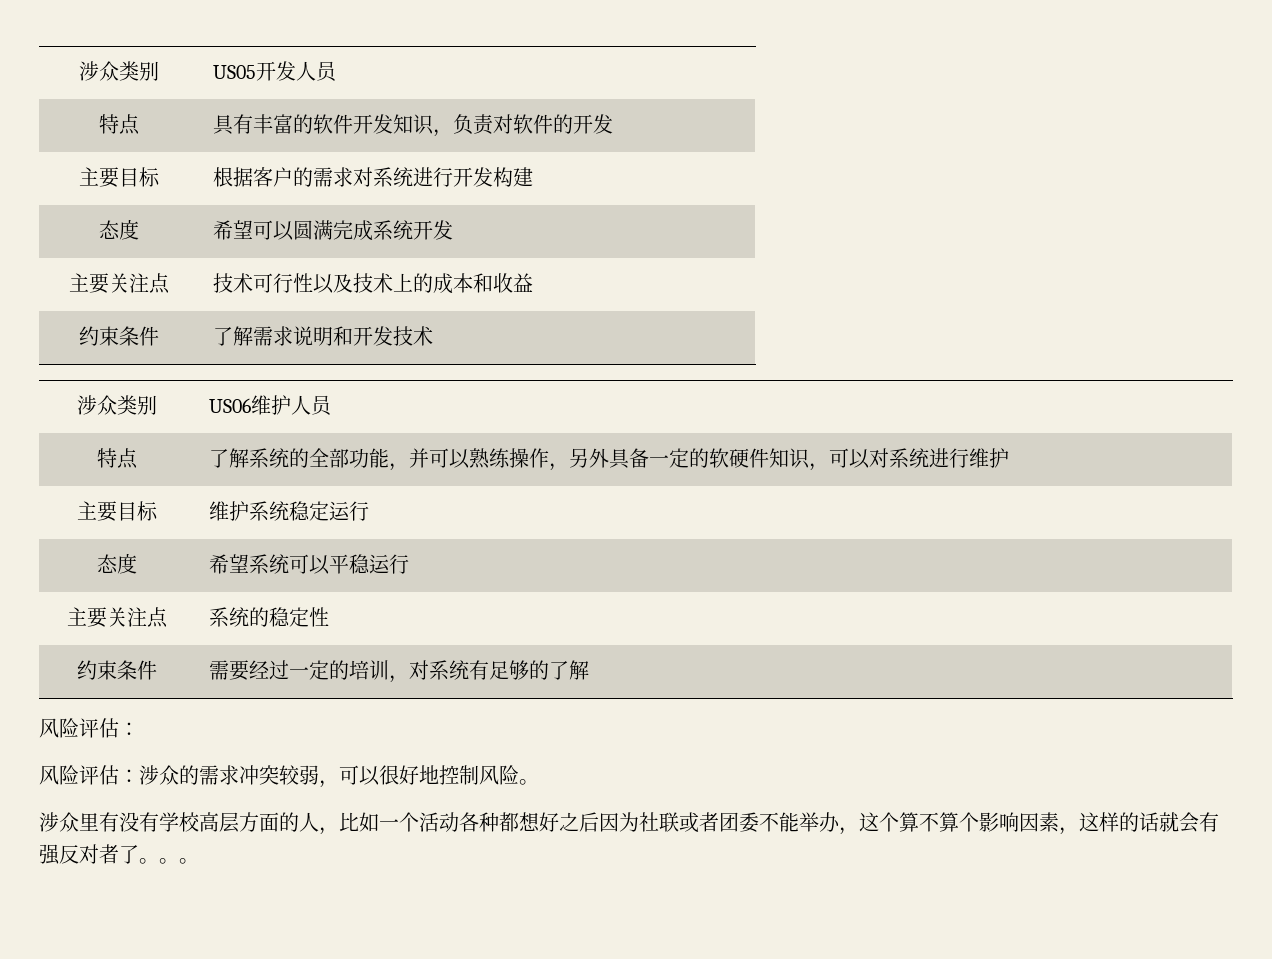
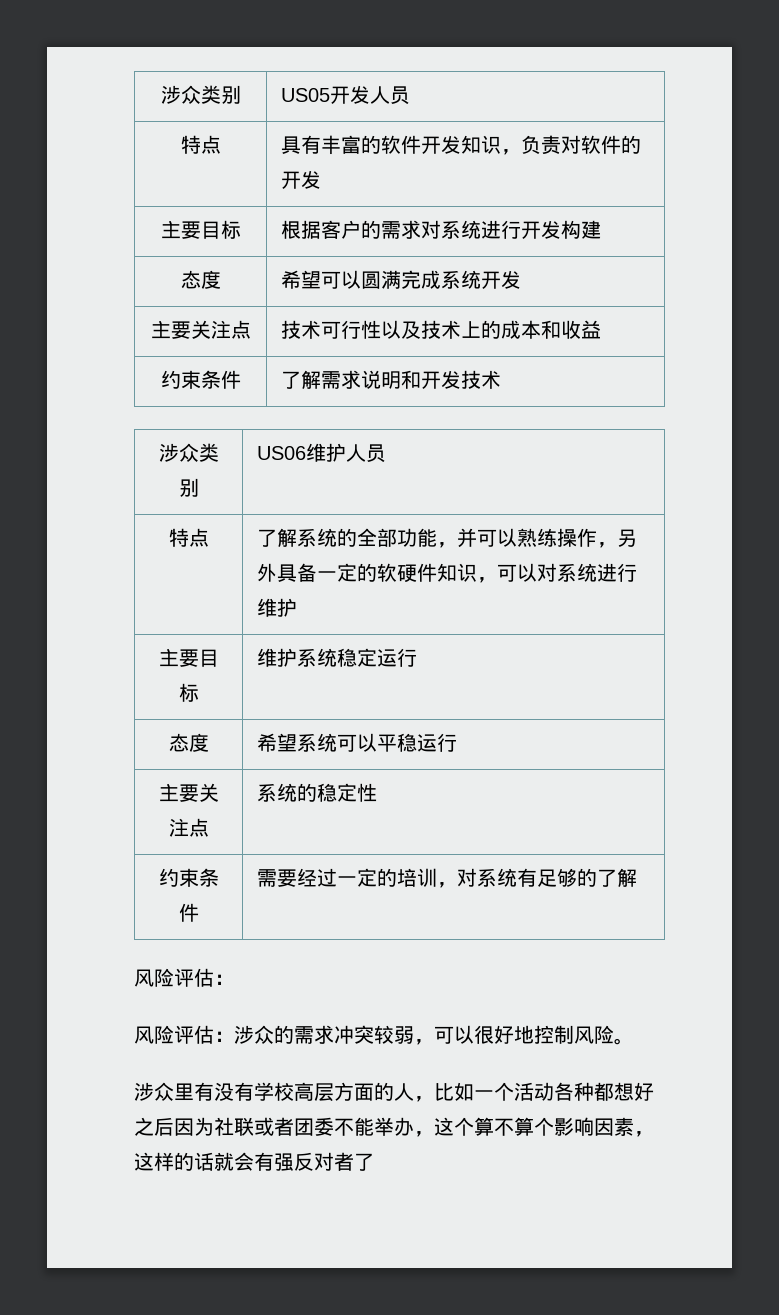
[139,858,199,864] 。。。 -> (374, 1162) none

